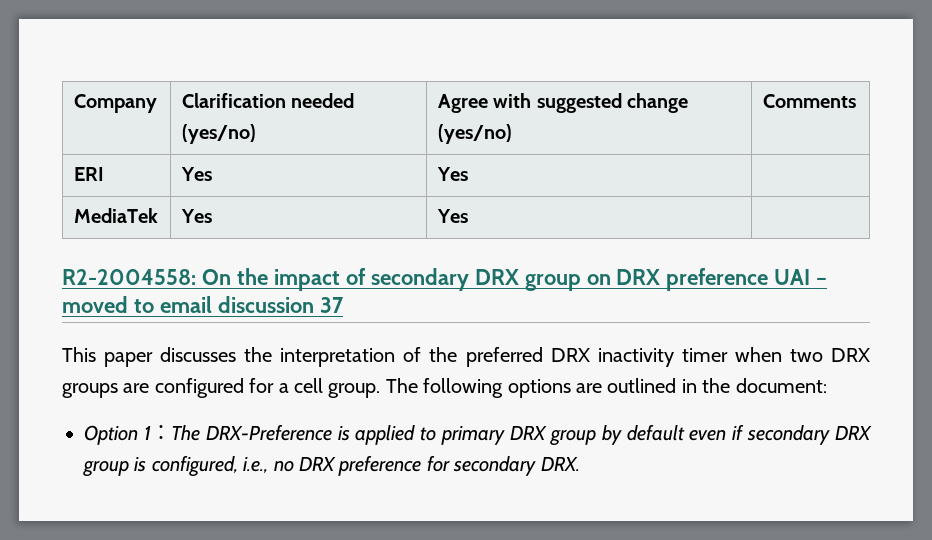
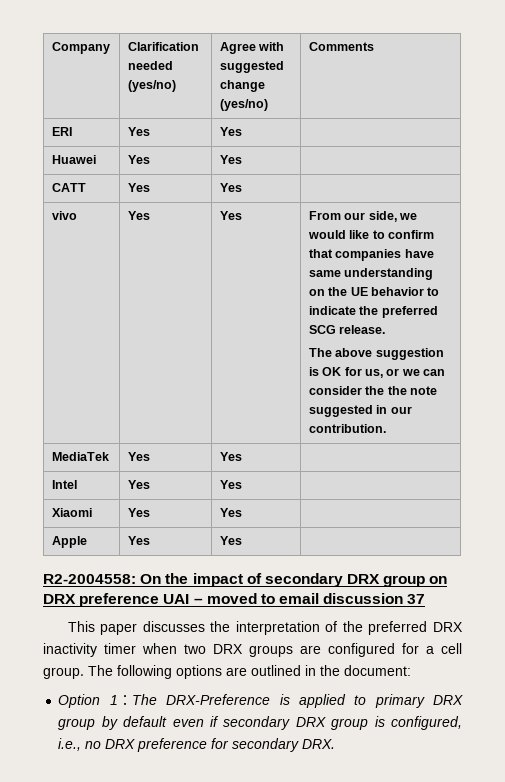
[73,208,158,223] MediaTek -> [51,155,96,164] [127,155,150,164] [219,155,242,164] [51,183,86,192] [127,183,150,192] [219,183,242,192] [51,211,77,220] [127,211,150,220] [219,211,242,220] [308,211,417,222] [307,230,434,239] [308,249,434,261] [308,268,434,280] [308,287,440,296] [308,306,438,318] [308,325,386,334] [308,348,444,360] [308,367,446,378] [308,386,437,395] [308,405,412,417] [308,424,386,433] [51,452,109,461] [127,452,150,461] [219,452,242,461] [51,480,77,489] [127,480,150,489] [219,480,242,489] [51,508,92,517] [127,508,150,517] [219,508,242,517] [51,536,87,548] Huawei | Yes | Yes | // CATT | Yes | Yes | // vivo | Yes | Yes | From our side, we would like to confirm that companies have same understanding on the UE behavior to indicate the preferred SCG release. // The above suggestion is OK for us, or we can consider the the note suggested in our contribution. // MediaTek | Yes | Yes | // Intel | Yes | Yes | // Xiaomi | Yes | Yes | // Apple

